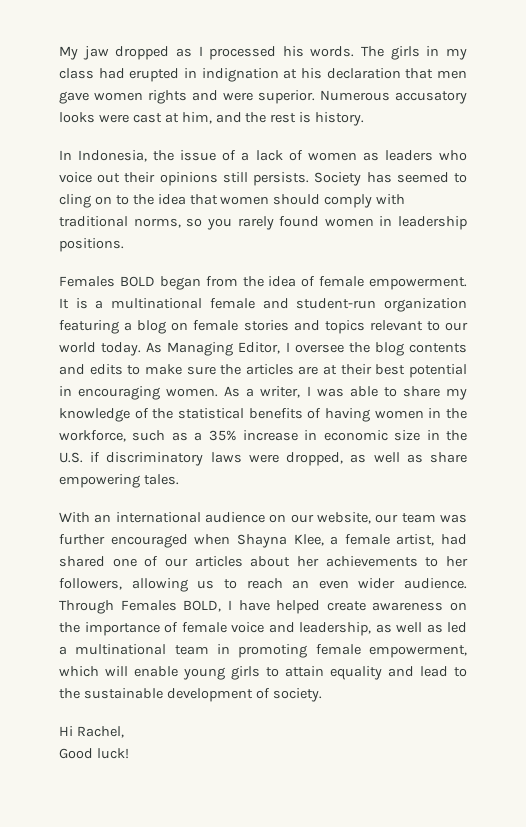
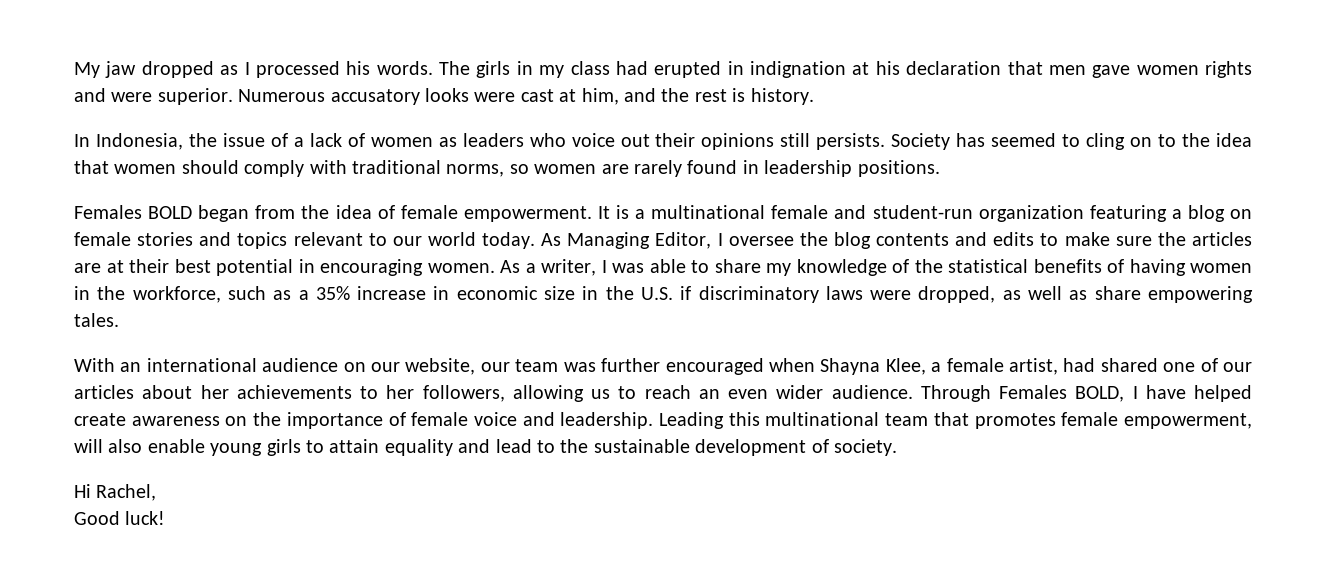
[206,218,232,230] you -> [534,164,629,174] women are
[324,218,374,227] women -> (738, 167) none
[299,622,467,636] [59,644,467,658] [59,666,128,677] leadership, as well as led a multinational team in promoting female empowerment, which will -> [560,412,1253,429] [74,439,143,453] leadership. Leading this multinational team that promotes female empowerment, will also

